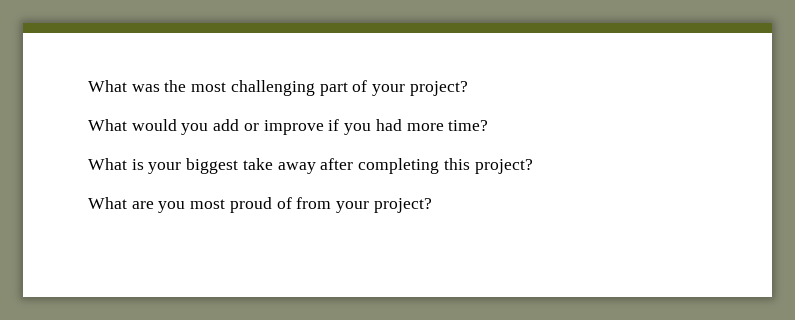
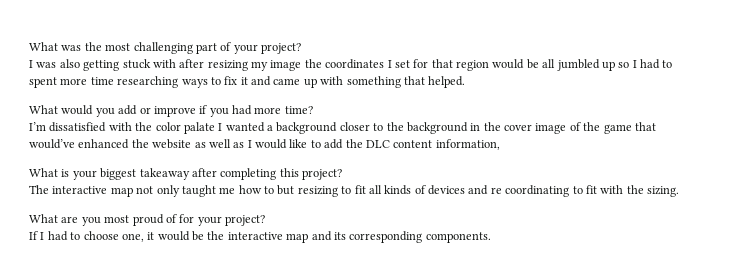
(468, 88) none -> [29,59,673,71] [29,76,466,88] // I was also getting stuck with after resizing my image the coordinates I set for that region would be all jumbled up so I had to spent more time researching ways to fix it and came up with something that helped.
(489, 125) none -> [29,122,656,134] [29,139,500,150] // I’m dissatisfied with the color palate I wanted a background closer to the background in the cover image of the game that would’ve enhanced the website as well as I would like to add the DLC content information,
[242,158,316,174] take away -> [139,168,190,180] takeaway
(533, 166) none -> [29,185,679,197] // The interactive map not only taught me how to but resizing to fit all kinds of devices and re coordinating to fit with the sizing.
[296,197,432,213] from your project? -> [179,214,265,226] [29,231,491,243] for your project? // If I had to choose one, it would be the interactive map and its corresponding components.

